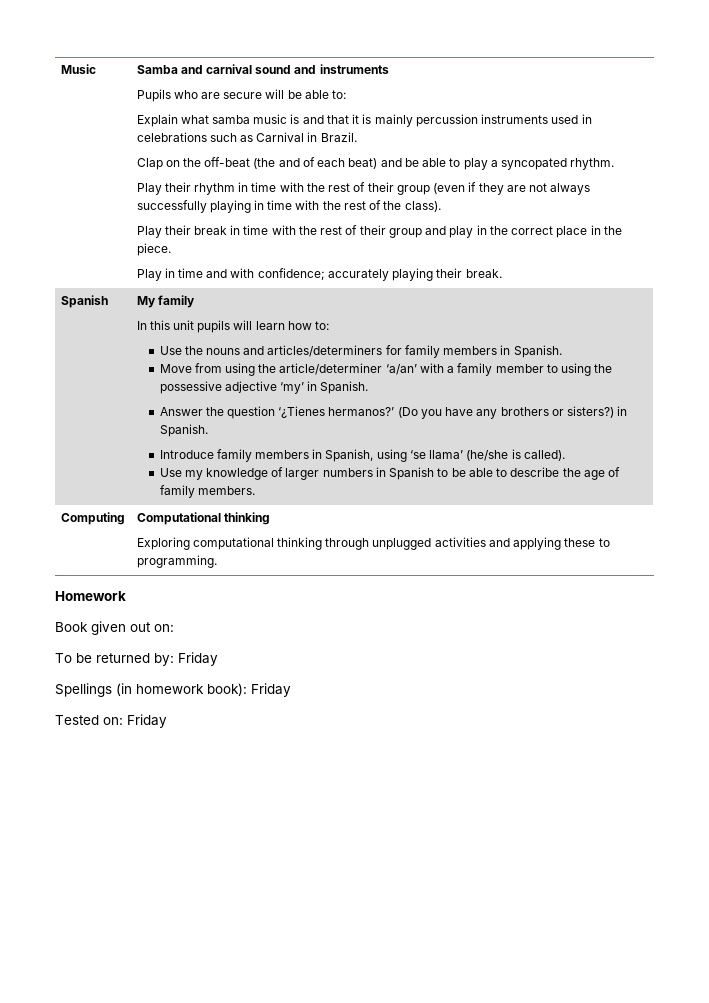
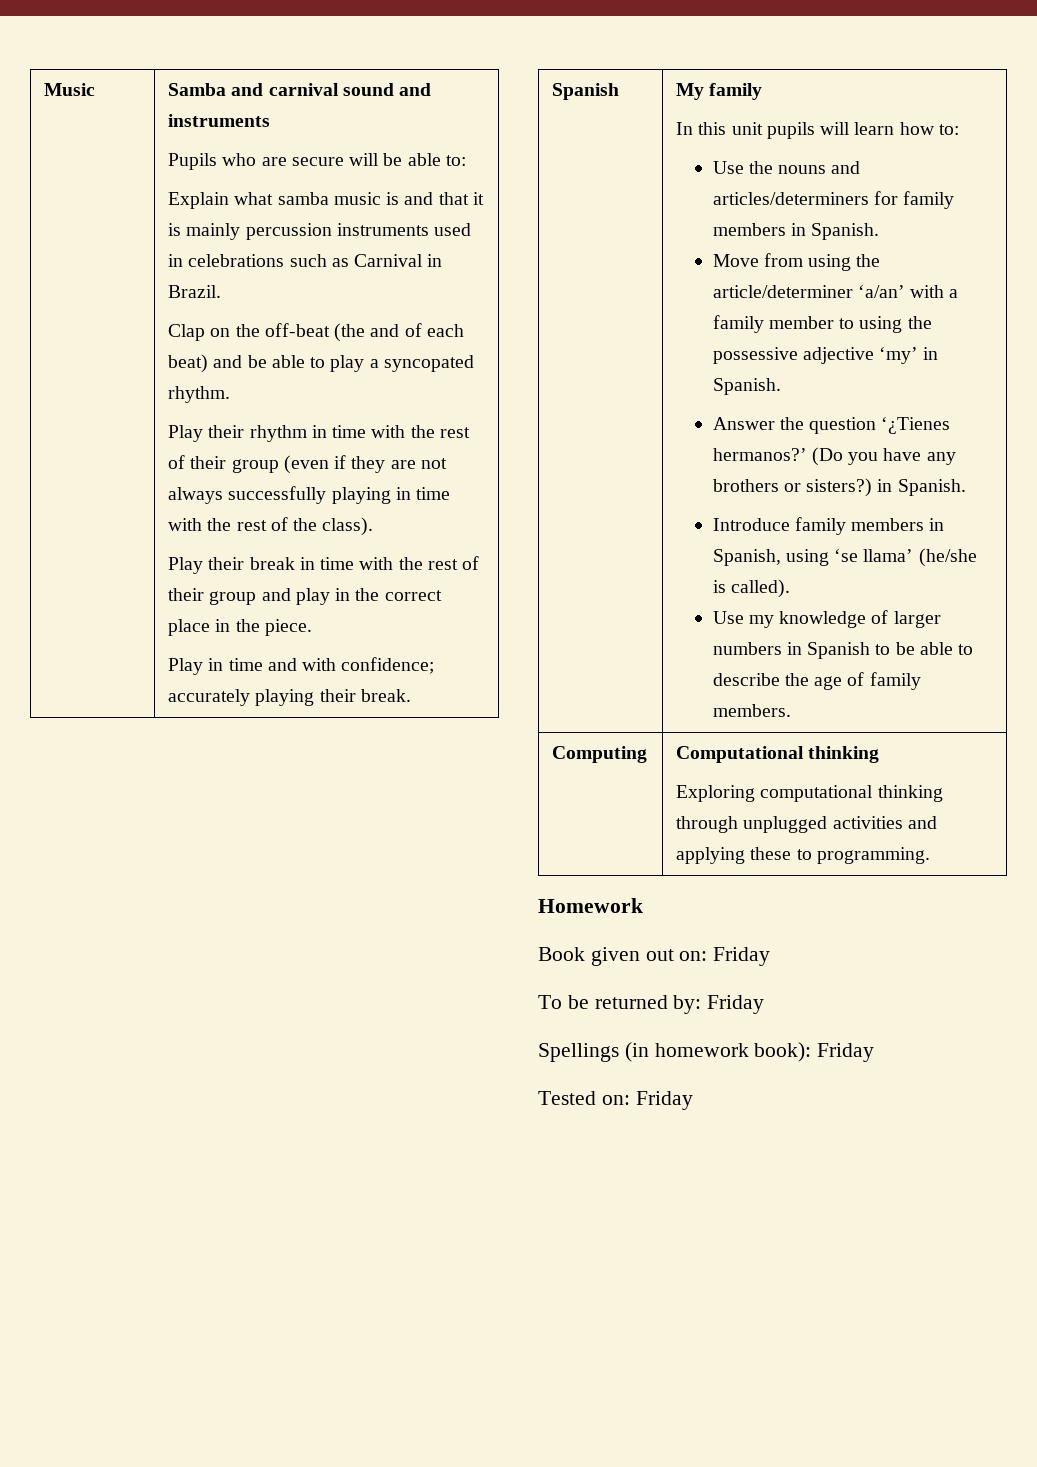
(174, 628) none -> [713,947,771,966] Friday

